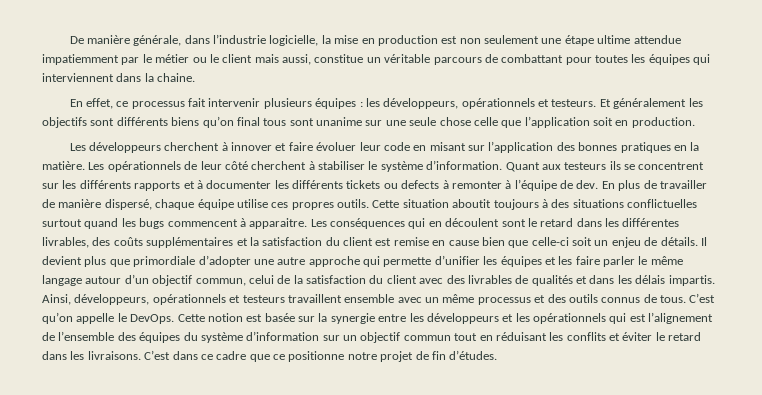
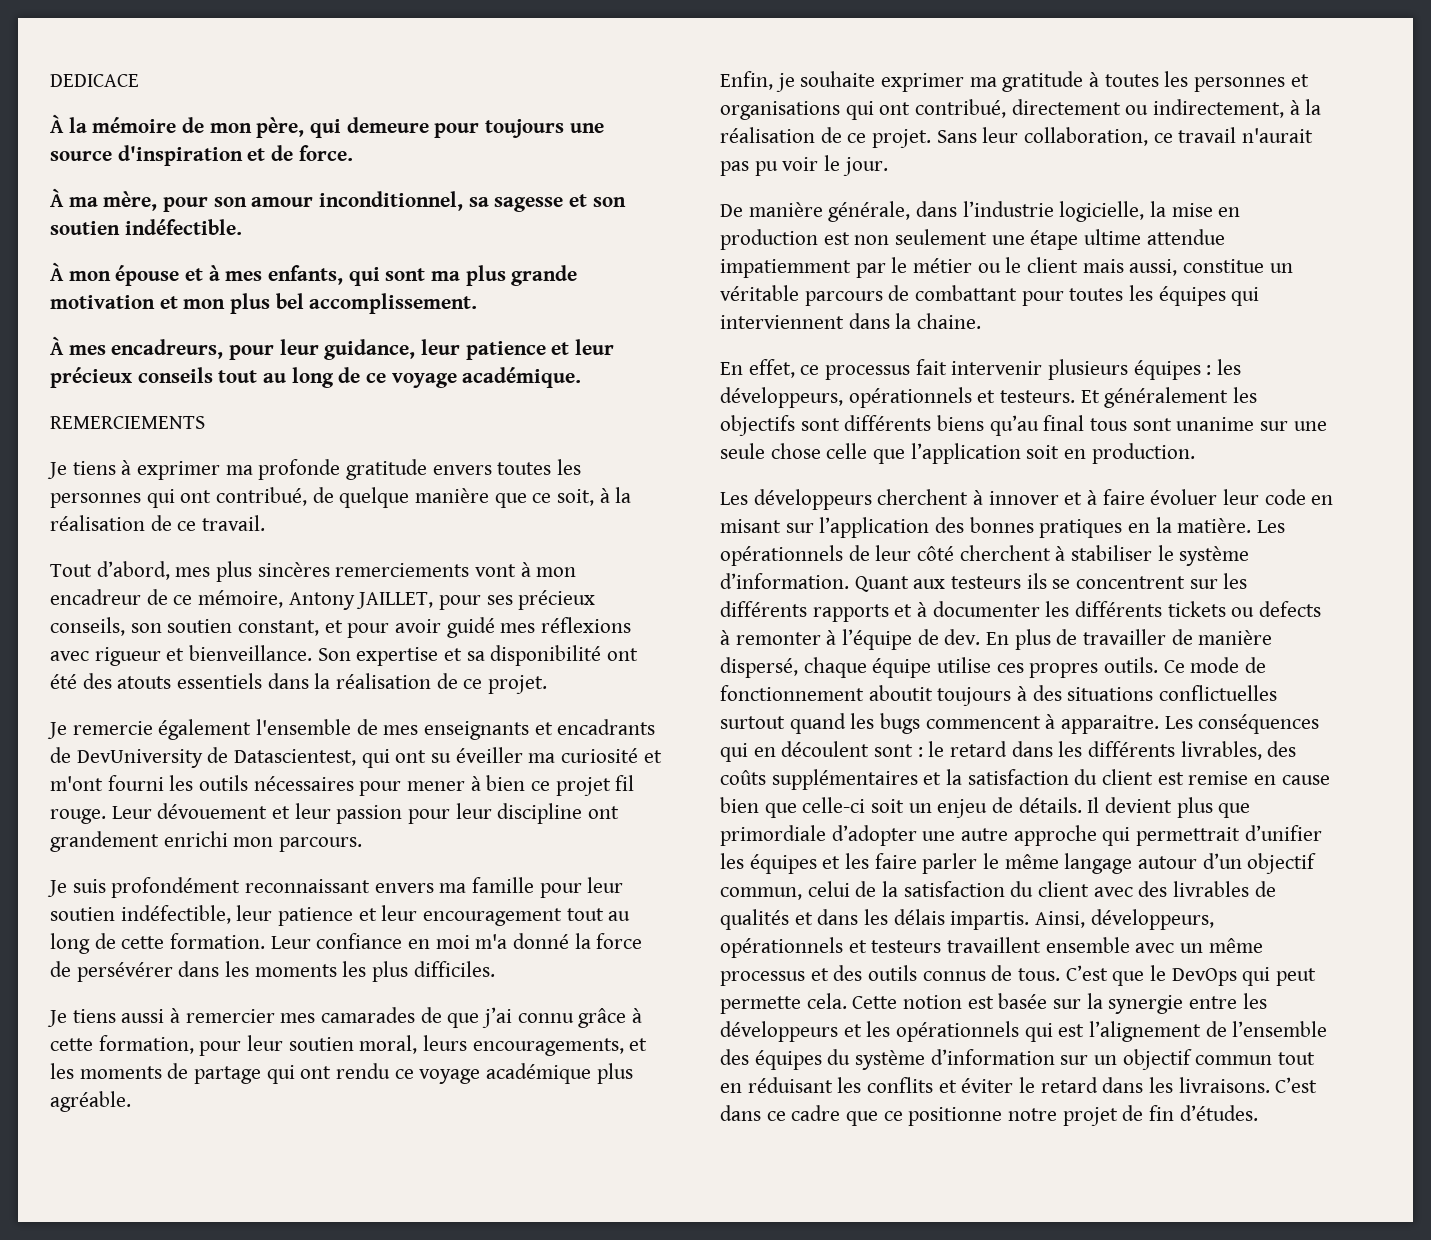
(69, 40) none -> [50,74,139,87] [50,114,604,138] [50,145,353,166] [50,188,626,212] [50,219,242,235] [50,262,578,286] [50,293,478,314] [50,336,615,360] [50,367,582,388] [50,416,205,429] [47,459,582,480] [50,487,632,508] [50,515,266,531] [50,561,577,582] [50,589,596,610] [50,617,632,638] [50,645,639,666] [50,673,548,694] [47,719,656,740] [50,747,662,768] [50,775,635,796] [50,803,620,824] [50,831,363,852] [47,877,624,898] [50,905,631,926] [50,933,643,954] [50,961,495,982] [47,1007,643,1028] [50,1035,648,1056] [50,1063,633,1084] [50,1091,131,1112] [720,71,1309,92] [720,99,1322,120] [720,127,1314,148] [720,155,888,176] DEDICACE // À la mémoire de mon père, qui demeure pour toujours une source d'inspiration et de force. // À ma mère, pour son amour inconditionnel, sa sagesse et son soutien indéfectible. // À mon épouse et à mes enfants, qui sont ma plus grande motivation et mon plus bel accomplissement. // À mes encadreurs, pour leur guidance, leur patience et leur précieux conseils tout au long de ce voyage académique. // REMERCIEMENTS // Je tiens à exprimer ma profonde gratitude envers toutes les personnes qui ont contribué, de quelque manière que ce soit, à la réalisation de ce travail. // Tout d’abord, mes plus sincères remerciements vont à mon encadreur de ce mémoire, Antony JAILLET, pour ses précieux conseils, son soutien constant, et pour avoir guidé mes réflexions avec rigueur et bienveillance. Son expertise et sa disponibilité ont été des atouts essentiels dans la réalisation de ce projet. // Je remercie également l'ensemble de mes enseignants et encadrants de DevUniversity de Datascientest, qui ont su éveiller ma curiosité et m'ont fourni les outils nécessaires pour mener à bien ce projet fil rouge. Leur dévouement et leur passion pour leur discipline ont grandement enrichi mon parcours. // Je suis profondément reconnaissant envers ma famille pour leur soutien indéfectible, leur patience et leur encouragement tout au long de cette formation. Leur confiance en moi m'a donné la force de persévérer dans les moments les plus difficiles. // Je tiens aussi à remercier mes camarades de que j’ai connu grâce à cette formation, pour leur soutien moral, leurs encouragements, et les moments de partage qui ont rendu ce voyage académique plus agréable. // Enfin, je souhaite exprimer ma gratitude à toutes les personnes et organisations qui ont contribué, directement ou indirectement, à la réalisation de ce projet. Sans leur collaboration, ce travail n'aurait pas pu voir le jour. //
[202,116,234,128] qu’on -> [989,415,1039,436] qu’au
(287, 147) none -> [1087,490,1098,505] à
[372,199,449,208] Cette situation -> [1163,657,1267,673] [720,685,864,701] Ce mode de fonctionnement
[527,218,680,227] le retard dans les différentes -> [917,741,1176,757] : le retard dans les différents
[383,257,432,267] permette -> [1136,827,1241,846] permettrait
[42,312,175,324] qu’on appelle le DevOps. -> [1112,965,1317,986] [720,993,847,1014] que le DevOps qui peut permette cela.

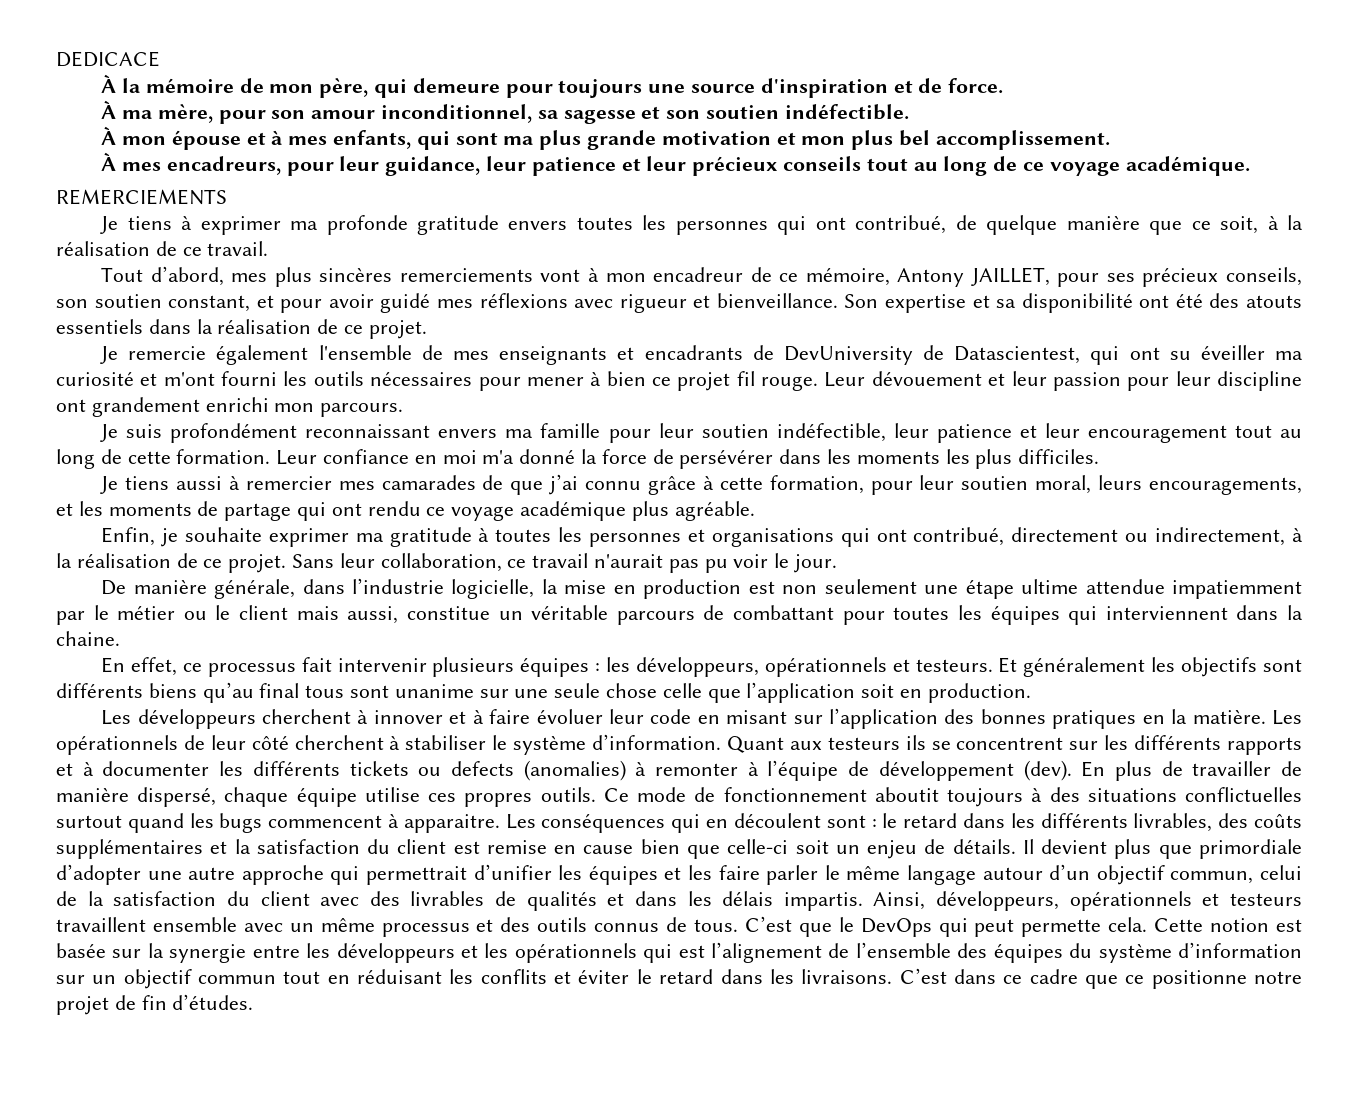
(1322, 609) none -> [523,760,626,781] (anomalies)
[944,629,981,645] dev. -> [878,760,1072,781] développement (dev).

